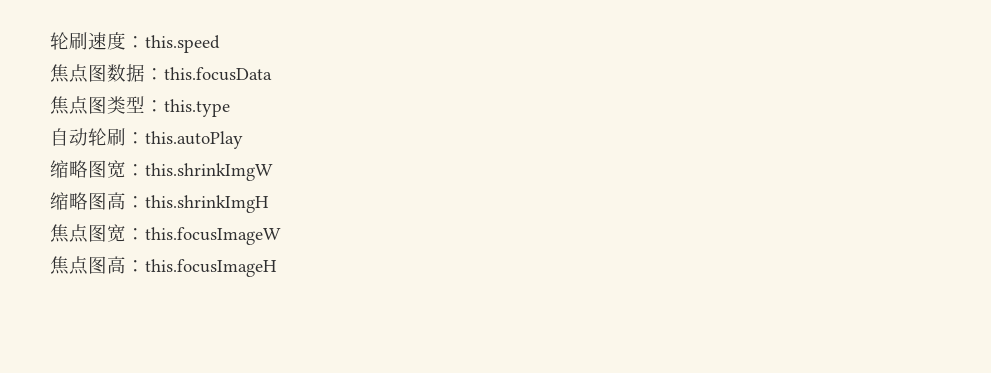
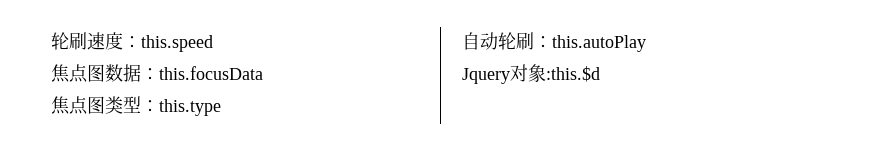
[50,160,273,181] [50,192,269,213] [50,224,281,245] [50,256,277,277] 缩略图宽：this.shrinkImgW // 缩略图高：this.shrinkImgH // 焦点图宽：this.focusImageW // 焦点图高：this.focusImageH -> [462,64,600,84] Jquery对象:this.$d

